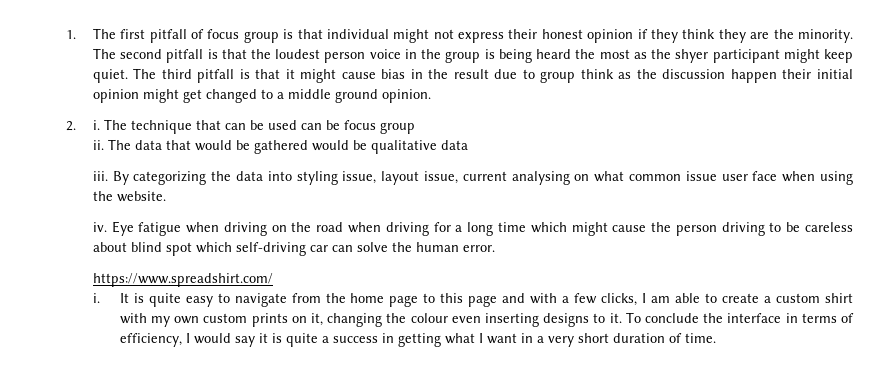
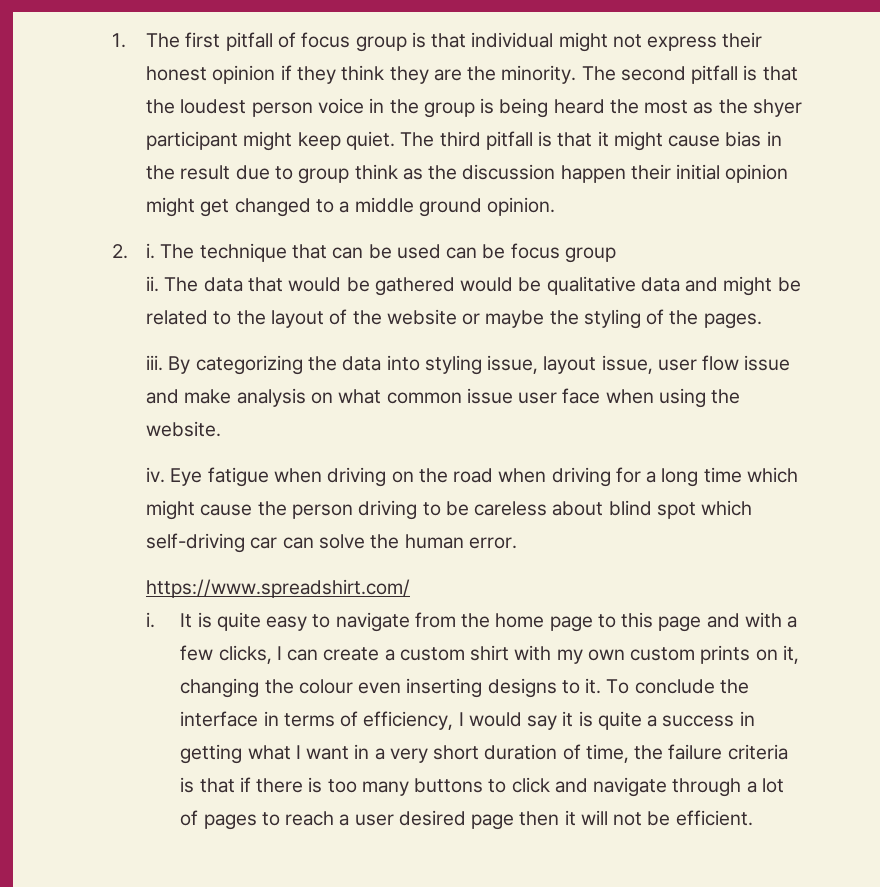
(468, 145) none -> [685,276,801,296] [146,309,762,329] and might be related to the layout of the website or maybe the styling of the pages.
[462,171,570,185] current analysing -> [657,355,791,371] [146,388,306,407] user flow issue and make analysis
[651,293,718,303] am able to -> [287,649,319,661] can
[684,333,716,343] time. -> [585,744,788,763] [180,777,784,797] [180,810,753,830] time, the failure criteria is that if there is too many buttons to click and navigate through a lot of pages to reach a user desired page then it will not be efficient.

